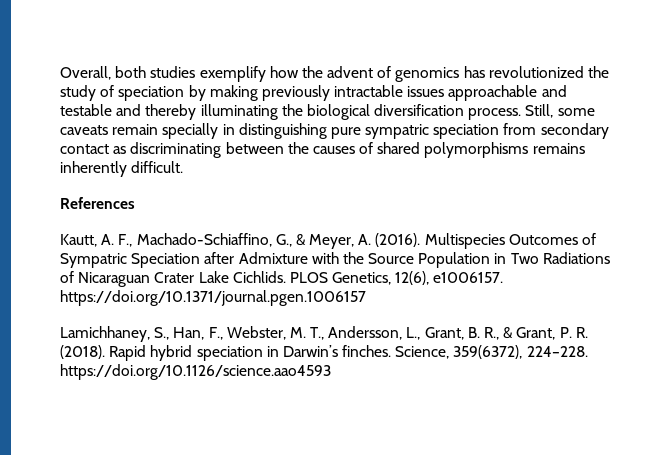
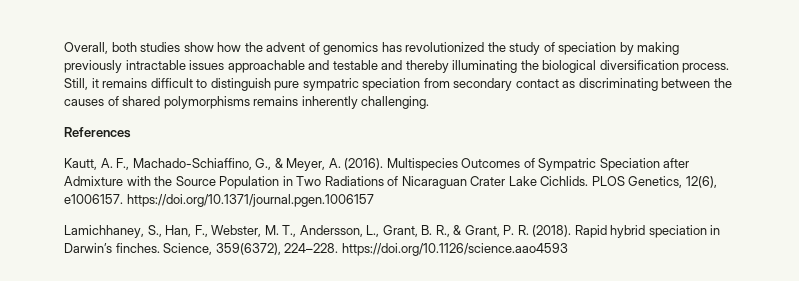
[199,66,266,82] exemplify -> [183,42,214,52] show
[557,108,595,116] [60,123,327,139] some caveats remain specially in distinguishing -> [91,78,271,91] it remains difficult to distinguish
[131,161,184,173] difficult. -> [361,96,430,109] challenging.

